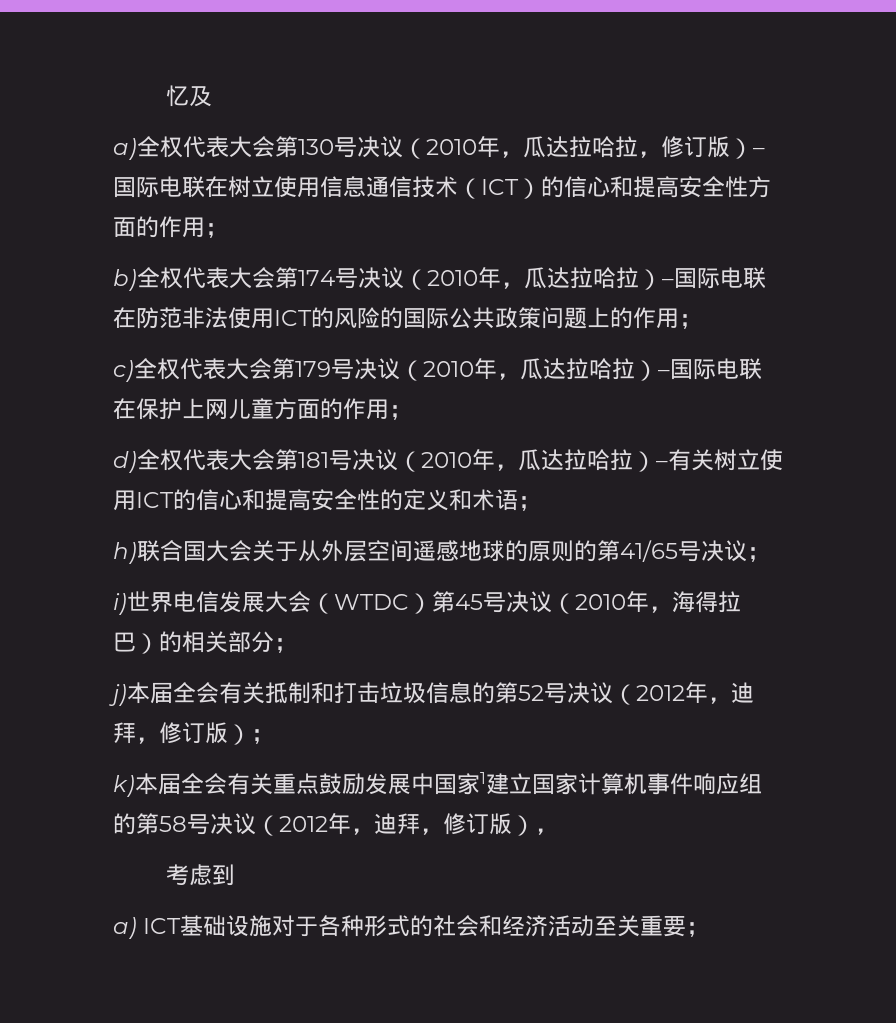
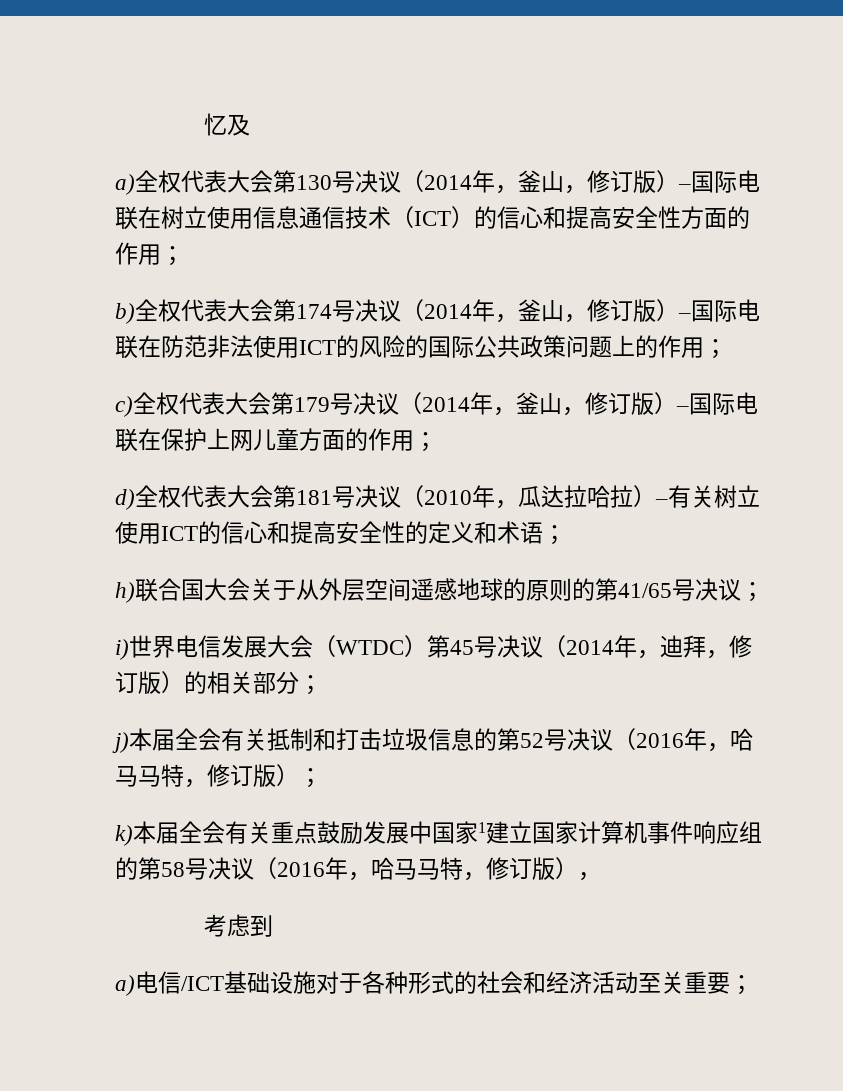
[426,136,638,158] 2010年，瓜达拉哈拉 -> [424,170,564,194] 2014年，釜山
[427,267,639,289] 2010年，瓜达拉哈拉 -> [424,299,656,323] 2014年，釜山，修订版
[423,358,635,380] 2010年，瓜达拉哈拉 -> [422,392,654,416] 2014年，釜山，修订版
[575,591,741,613] [113,632,136,652] 2010年，海得拉巴 -> [566,635,752,659] [115,671,161,694] 2014年，迪拜，修订版
[636,682,754,704] [113,722,136,744] 2012年，迪拜 -> [636,728,753,752] [115,764,184,787] 2016年，哈马马特
[279,813,420,835] 2012年，迪拜 -> [277,857,463,881] 2016年，哈马马特
[143,918,182,934] ICT -> [135,971,224,994] 电信/ICT

